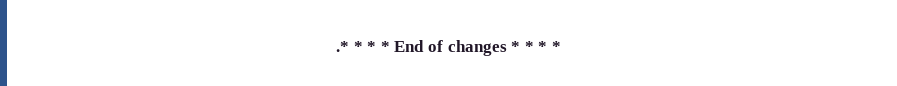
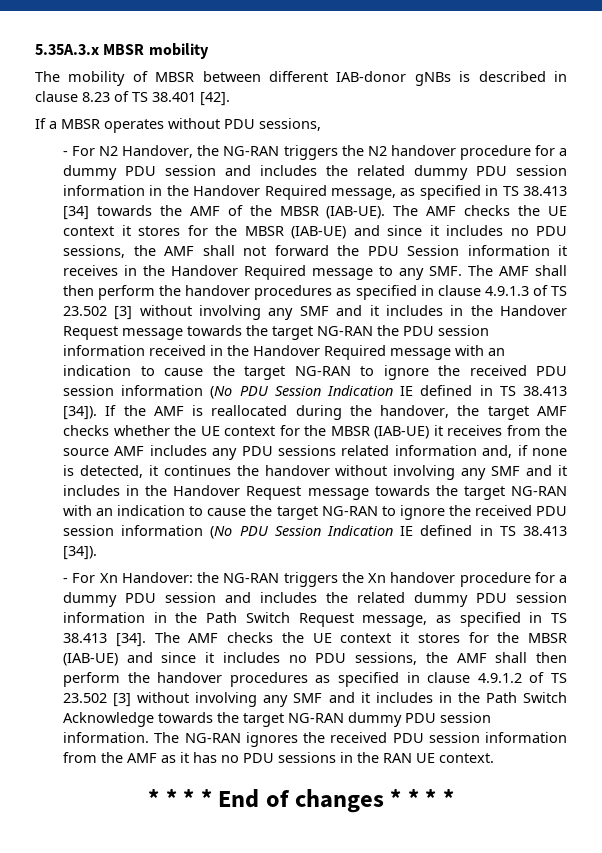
[336,41,350,52] .* -> [35,43,209,59] [35,71,567,86] [35,91,230,106] [35,118,321,133] [63,145,567,160] [63,165,567,180] [63,185,567,200] [63,205,568,220] [63,225,567,239] [63,245,567,258] [63,265,567,280] [63,285,568,300] [63,305,567,320] [63,325,490,340] [63,345,506,360] [63,365,567,380] [63,385,567,399] [63,405,568,420] [63,425,567,439] [63,445,567,460] [63,465,568,480] [63,485,567,500] [63,505,567,520] [63,525,567,539] [63,546,98,560] [63,572,567,587] [63,592,567,607] [63,612,567,627] [63,632,567,647] [63,652,567,666] [63,672,567,687] [63,692,567,707] [63,712,492,727] [63,732,567,747] [63,752,495,763] [147,789,159,807] 5.35A.3.x MBSR mobility // The mobility of MBSR between different IAB-donor gNBs is described in clause 8.23 of TS 38.401 [42]. // If a MBSR operates without PDU sessions, // - For N2 Handover, the NG-RAN triggers the N2 handover procedure for a dummy PDU session and includes the related dummy PDU session information in the Handover Required message, as specified in TS 38.413 [34] towards the AMF of the MBSR (IAB-UE). The AMF checks the UE context it stores for the MBSR (IAB-UE) and since it includes no PDU sessions, the AMF shall not forward the PDU Session information it receives in the Handover Required message to any SMF. The AMF shall then perform the handover procedures as specified in clause 4.9.1.3 of TS 23.502 [3] without involving any SMF and it includes in the Handover Request message towards the target NG-RAN the PDU session information received in the Handover Required message with an indication to cause the target NG-RAN to ignore the received PDU session information (No PDU Session Indication IE defined in TS 38.413 [34]). If the AMF is reallocated during the handover, the target AMF checks whether the UE context for the MBSR (IAB-UE) it receives from the source AMF includes any PDU sessions related information and, if none is detected, it continues the handover without involving any SMF and it includes in the Handover Request message towards the target NG-RAN with an indication to cause the target NG-RAN to ignore the received PDU session information (No PDU Session Indication IE defined in TS 38.413 [34]). // - For Xn Handover: the NG-RAN triggers the Xn handover procedure for a dummy PDU session and includes the related dummy PDU session information in the Path Switch Request message, as specified in TS 38.413 [34]. The AMF checks the UE context it stores for the MBSR (IAB-UE) and since it includes no PDU sessions, the AMF shall then perform the handover procedures as specified in clause 4.9.1.2 of TS 23.502 [3] without involving any SMF and it includes in the Path Switch Acknowledge towards the target NG-RAN dummy PDU session information. The NG-RAN ignores the received PDU session information from the AMF as it has no PDU sessions in the RAN UE context. // *

